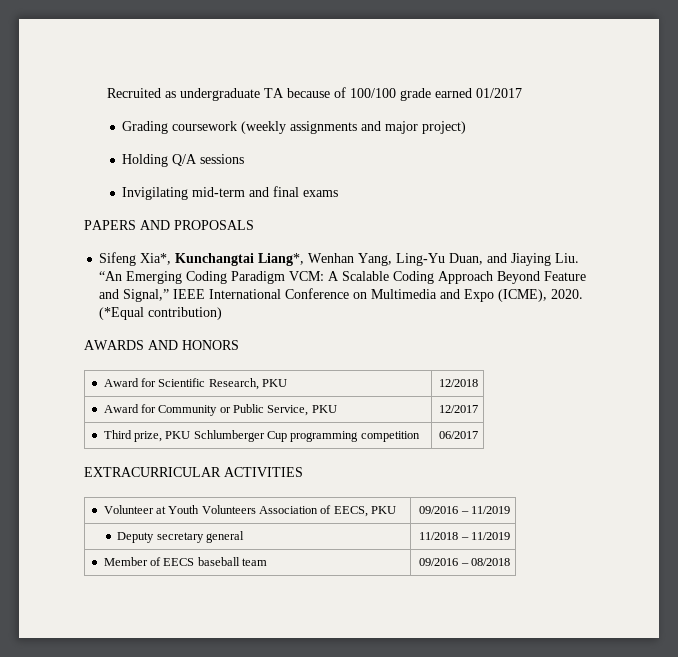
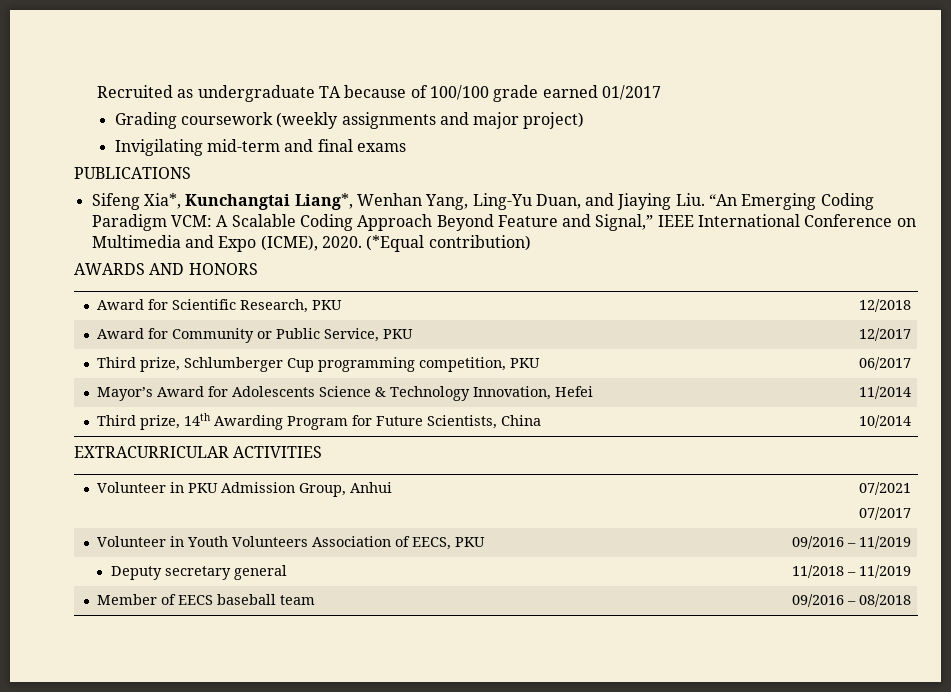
[122,154,245,167] // Holding Q/A sessions -> (585, 120) none
[84,220,254,230] PAPERS AND PROPOSALS -> [74,167,191,179] PUBLICATIONS
[165,431,191,439] PKU -> (180, 364) none
[360,431,420,442] competition -> [418,357,540,372] competition, PKU
[84,467,303,477] [103,505,166,514] // EXTRACURRICULAR ACTIVITIES // Volunteer at -> [96,386,593,401] [859,386,912,399] [96,413,541,430] [859,415,912,428] [74,446,323,458] [96,482,392,497] [859,482,912,495] [859,507,912,520] [96,536,184,547] // Mayor’s Award for Adolescents Science & Technology Innovation, Hefei | 11/2014 // Third prize, 14th Awarding Program for Future Scientists, China | 10/2014 // EXTRACURRICULAR ACTIVITIES // Volunteer in PKU Admission Group, Anhui | 07/2021 // 07/2017 // Volunteer in

